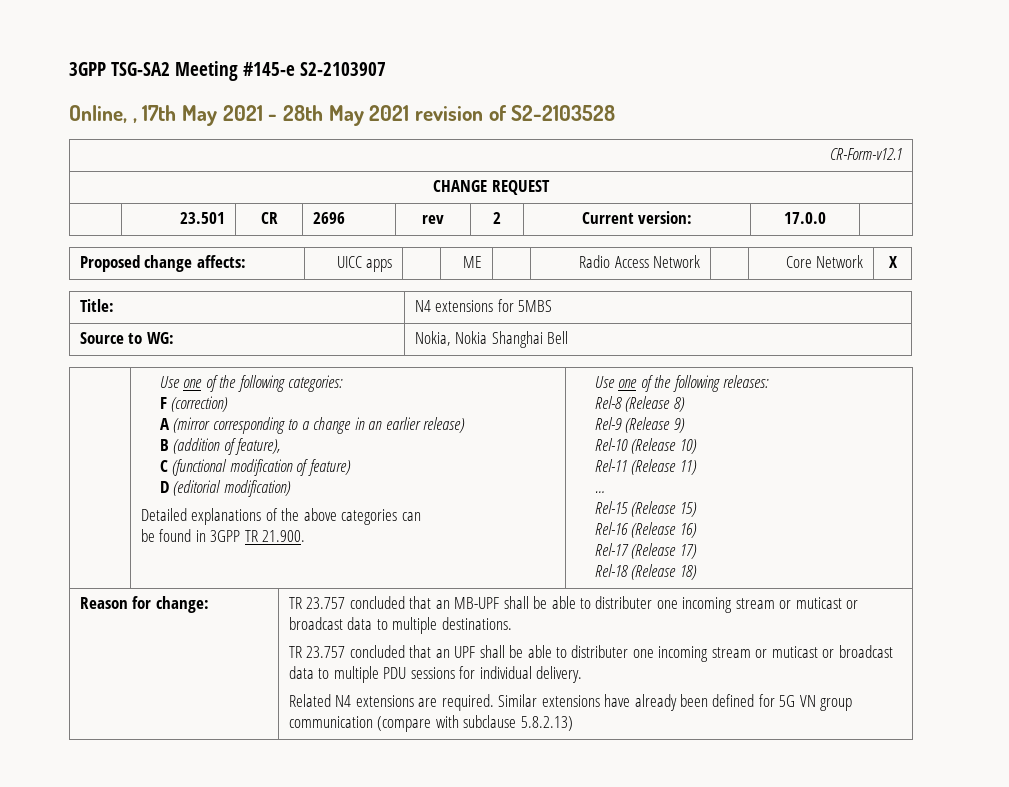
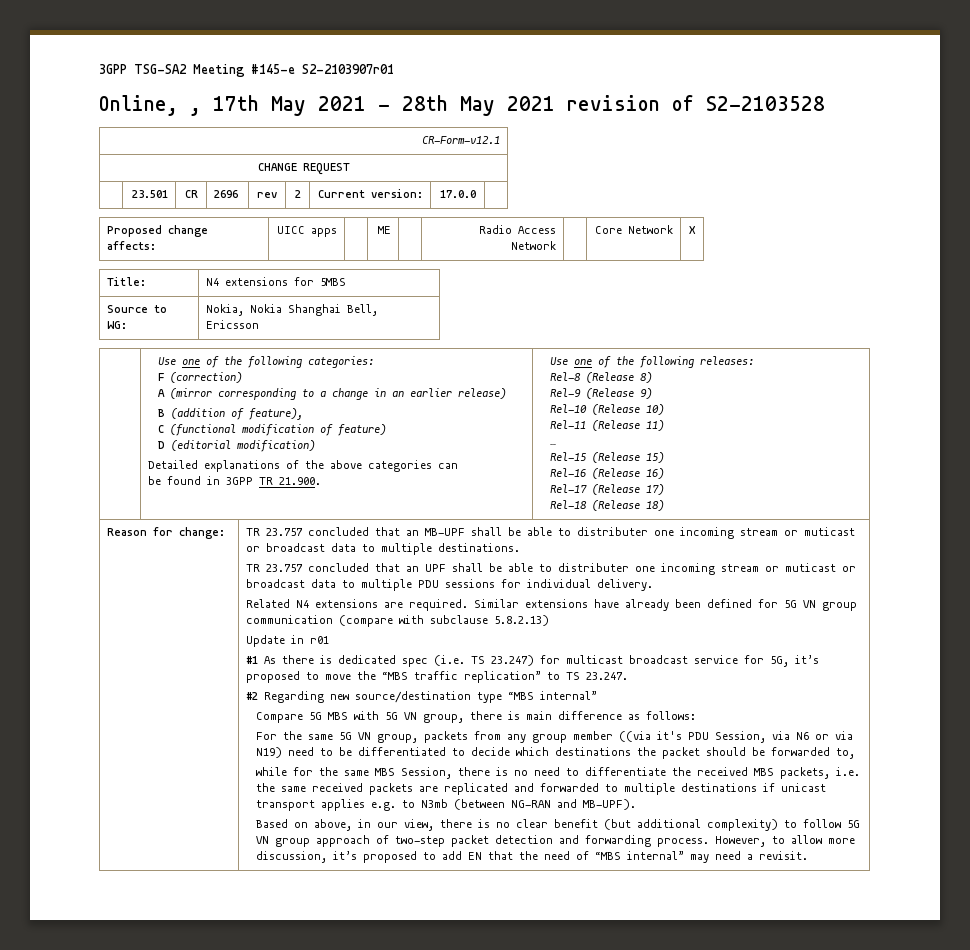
[299,62,386,76] S2-2103907 -> [302,64,394,74] S2-2103907r01
[547,331,569,344] Bell -> [347,304,379,316] [206,320,260,329] Bell, Ericsson
(573, 723) none -> [246,635,330,647] [246,655,820,667] [246,671,629,683] [246,691,598,703] [255,711,696,723] [255,731,853,743] [255,747,855,759] [255,767,860,779] [255,783,826,795] [255,799,636,811] [255,819,860,831] [255,835,855,847] [255,851,808,863] // Update in r01 // #1 As there is dedicated spec (i.e. TS 23.247) for multicast broadcast service for 5G, it’s proposed to move the “MBS traffic replication” to TS 23.247. // #2 Regarding new source/destination type “MBS internal” // Compare 5G MBS with 5G VN group, there is main difference as follows: // For the same 5G VN group, packets from any group member ((via it's PDU Session, via N6 or via N19) need to be differentiated to decide which destinations the packet should be forwarded to, // while for the same MBS Session, there is no need to differentiate the received MBS packets, i.e. the same received packets are replicated and forwarded to multiple destinations if unicast transport applies e.g. to N3mb (between NG-RAN and MB-UPF). // Based on above, in our view, there is no clear benefit (but additional complexity) to follow 5G VN group approach of two-step packet detection and forwarding process. However, to allow more discussion, it’s proposed to add EN that the need of “MBS internal” may need a revisit.

